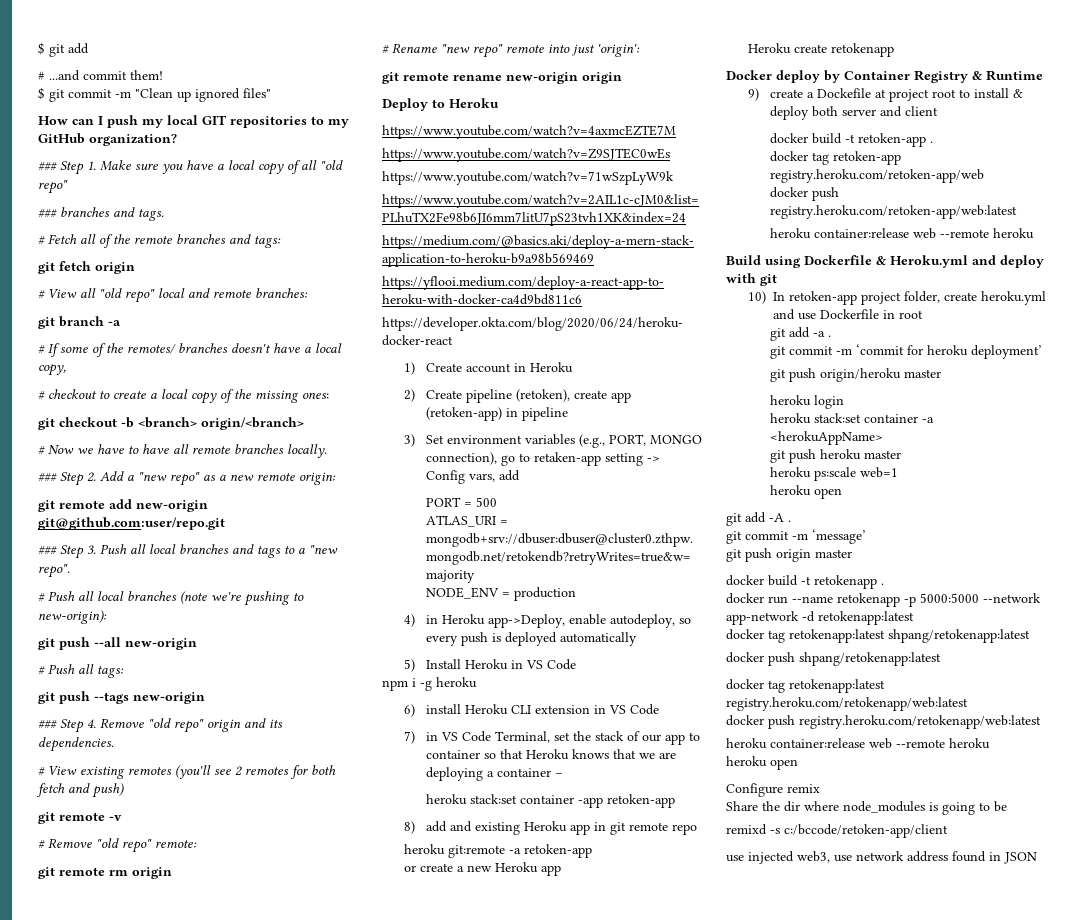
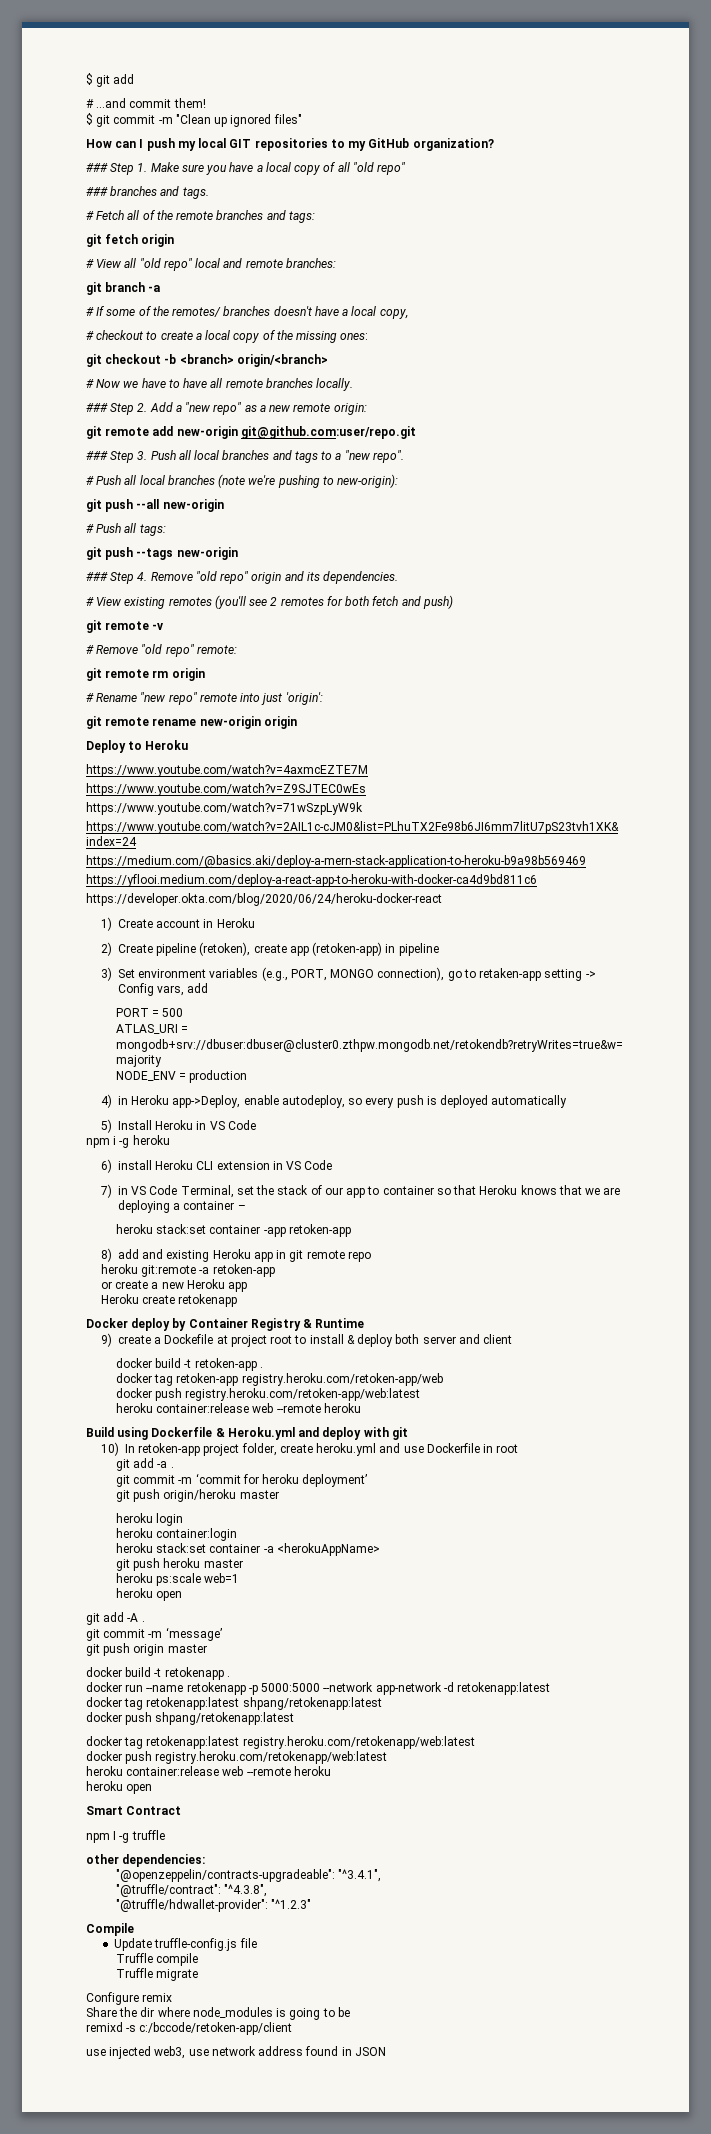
(845, 402) none -> [115,1528,238,1541] // heroku container:login
(798, 764) none -> [86,1806,182,1815] [86,1830,165,1843] [86,1854,206,1867] [115,1869,382,1882] [115,1884,268,1897] [115,1899,312,1912] [86,1923,134,1936] [114,1938,257,1951] [115,1953,199,1966] [115,1968,199,1981] // Smart Contract // npm I -g truffle // other dependencies: // "@openzeppelin/contracts-upgradeable": "^3.4.1", // "@truffle/contract": "^4.3.8", // "@truffle/hdwallet-provider": "^1.2.3" // Compile // Update truffle-config.js file // Truffle compile // Truffle migrate

